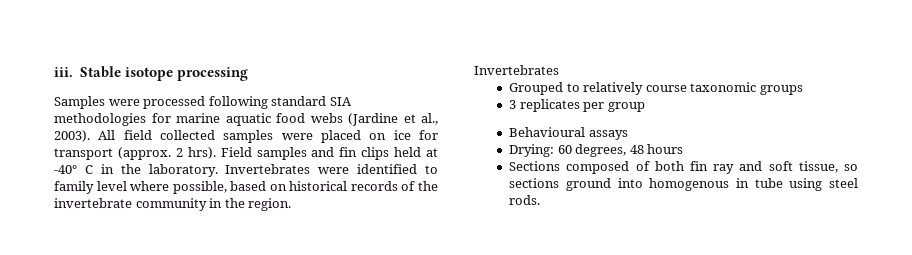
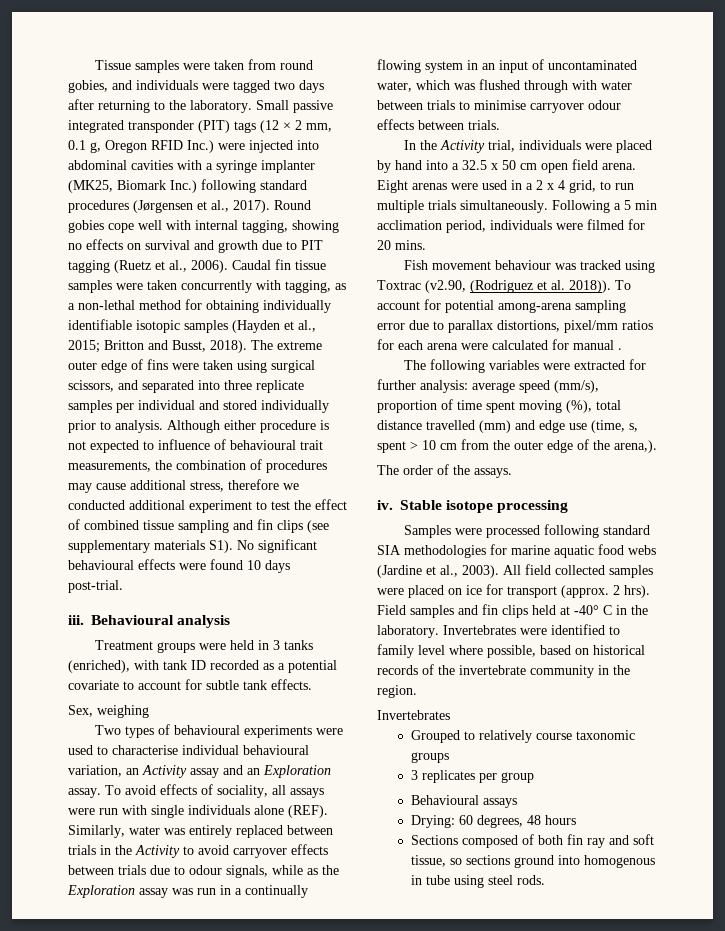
[54,67,73,77] iii. -> [95,59,314,73] [68,80,324,93] [68,99,333,113] [68,120,332,133] [68,140,319,153] [68,160,315,173] [68,179,307,193] [68,200,311,213] [68,220,339,233] [68,239,323,253] [68,259,326,273] [68,280,346,293] [68,299,331,313] [68,319,316,333] [68,340,322,353] [68,359,315,373] [68,380,304,393] [68,400,329,413] [68,420,329,433] [68,439,323,453] [68,459,327,473] [68,479,299,493] [68,499,347,513] [68,519,329,533] [68,539,317,553] [68,559,290,573] [68,580,123,593] [68,615,231,628] [95,640,314,653] [68,660,337,673] [68,679,312,690] [68,705,149,718] [95,724,344,738] [68,745,309,755] [68,765,331,778] [68,784,324,798] [68,805,328,818] [68,825,333,838] [68,844,328,858] [68,865,339,878] [67,885,308,898] [377,59,637,73] [377,79,632,93] [377,100,621,113] [377,119,500,130] [404,140,653,153] [377,159,636,173] [377,180,634,193] [377,200,657,213] [377,219,645,233] [377,240,426,250] [404,260,656,273] [377,280,631,293] [377,299,626,313] [377,320,653,333] [377,339,622,350] [404,359,647,373] [377,379,599,393] [377,399,621,413] [377,420,638,433] [377,439,657,453] [377,464,512,478] [377,500,393,510] Tissue samples were taken from round gobies, and individuals were tagged two days after returning to the laboratory. Small passive integrated transponder (PIT) tags (12 × 2 mm, 0.1 g, Oregon RFID Inc.) were injected into abdominal cavities with a syringe implanter (MK25, Biomark Inc.) following standard procedures (Jørgensen et al., 2017). Round gobies cope well with internal tagging, showing no effects on survival and growth due to PIT tagging (Ruetz et al., 2006). Caudal fin tissue samples were taken concurrently with tagging, as a non-lethal method for obtaining individually identifiable isotopic samples (Hayden et al., 2015; Britton and Busst, 2018). The extreme outer edge of fins were taken using surgical scissors, and separated into three replicate samples per individual and stored individually prior to analysis. Although either procedure is not expected to influence of behavioural trait measurements, the combination of procedures may cause additional stress, therefore we conducted additional experiment to test the effect of combined tissue sampling and fin clips (see supplementary materials S1). No significant behavioural effects were found 10 days post-trial. // iii. Behavioural analysis // Treatment groups were held in 3 tanks (enriched), with tank ID recorded as a potential covariate to account for subtle tank effects. // Sex, weighing // Two types of behavioural experiments were used to characterise individual behavioural variation, an Activity assay and an Exploration assay. To avoid effects of sociality, all assays were run with single individuals alone (REF). Similarly, water was entirely replaced between trials in the Activity to avoid carryover effects between trials due to odour signals, while as the Exploration assay was run in a continually flowing system in an input of uncontaminated water, which was flushed through with water between trials to minimise carryover odour effects between trials. // In the Activity trial, individuals were placed by hand into a 32.5 x 50 cm open field arena. Eight arenas were used in a 2 x 4 grid, to run multiple trials simultaneously. Following a 5 min acclimation period, individuals were filmed for 20 mins. // Fish movement behaviour was tracked using Toxtrac (v2.90, (Rodriguez et al. 2018)). To account for potential among-arena sampling error due to parallax distortions, pixel/mm ratios for each arena were calculated for manual . // The following variables were extracted for further analysis: average speed (mm/s), proportion of time spent moving (%), total distance travelled (mm) and edge use (time, s, spent > 10 cm from the outer edge of the arena,). // The order of the assays. // iv.

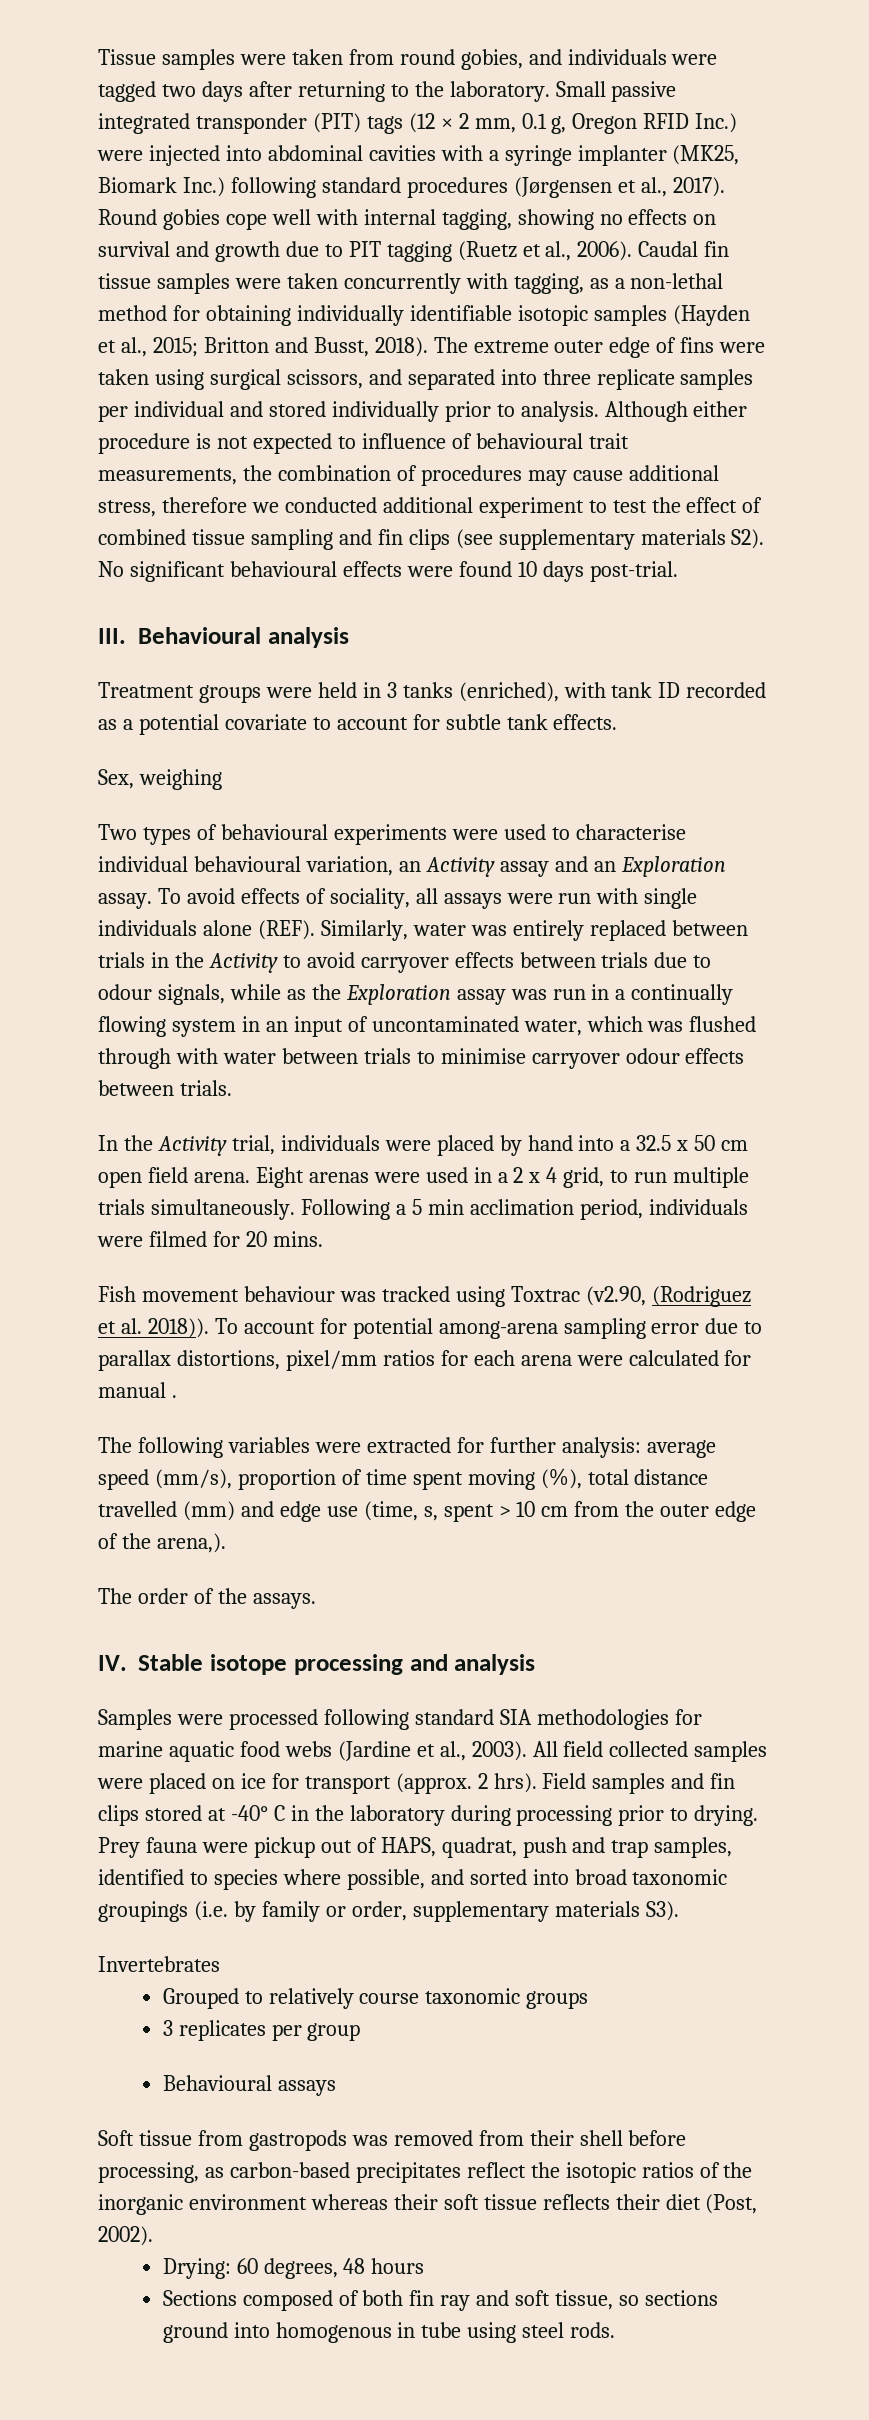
[209,540,233,553] S1). -> [731,529,765,549] S2).
[68,615,84,625] iii. -> [98,628,126,644] III.
[377,500,393,510] iv. -> [98,1655,127,1671] IV.
(569, 506) none -> [409,1654,536,1675] and analysis
[532,605,556,615] held -> [144,1805,202,1821] stored
[377,624,620,638] [377,644,645,658] [377,664,630,678] [377,685,417,698] laboratory. Invertebrates were identified to family level where possible, based on historical records of the invertebrate community in the region. -> [349,1805,759,1826] [98,1837,733,1858] [98,1869,728,1890] [98,1901,679,1922] laboratory during processing prior to drying. Prey fauna were pickup out of HAPS, quadrat, push and trap samples, identified to species where possible, and sorted into broad taxonomic groupings (i.e. by family or order, supplementary materials S3).
(517, 803) none -> [98,2130,687,2151] [98,2162,753,2183] [98,2194,758,2215] [98,2226,153,2246] // Soft tissue from gastropods was removed from their shell before processing, as carbon-based precipitates reflect the isotopic ratios of the inorganic environment whereas their soft tissue reflects their diet (Post, 2002).

